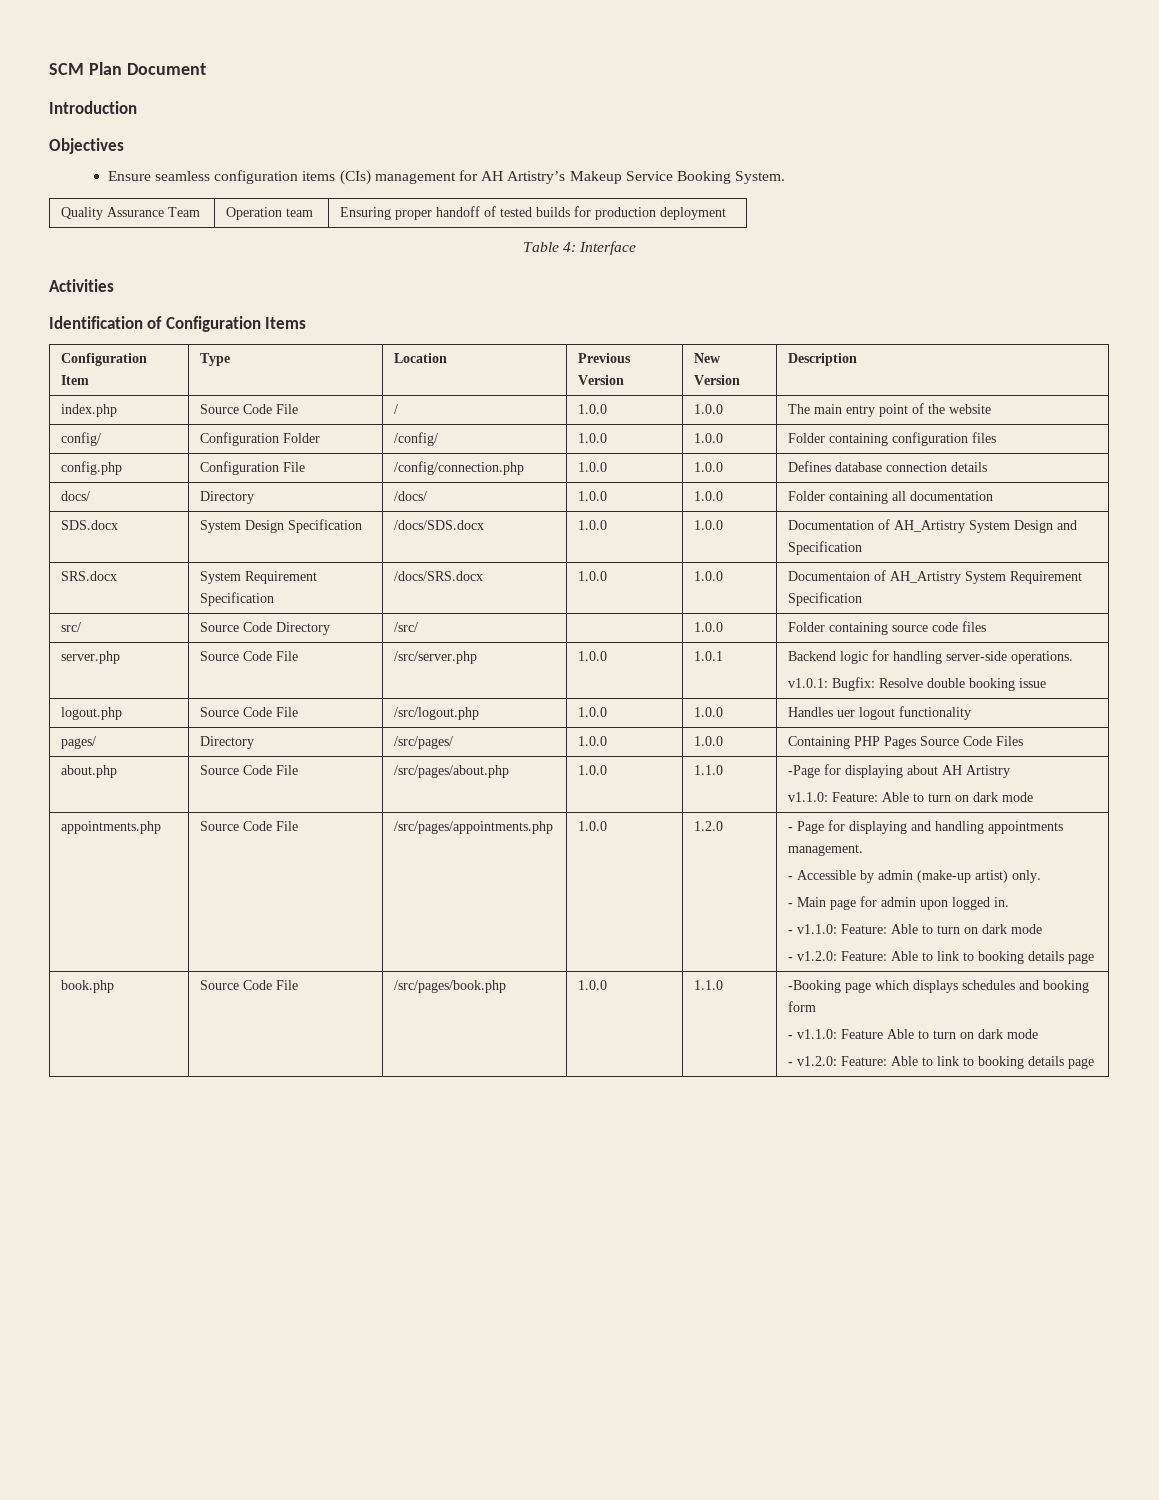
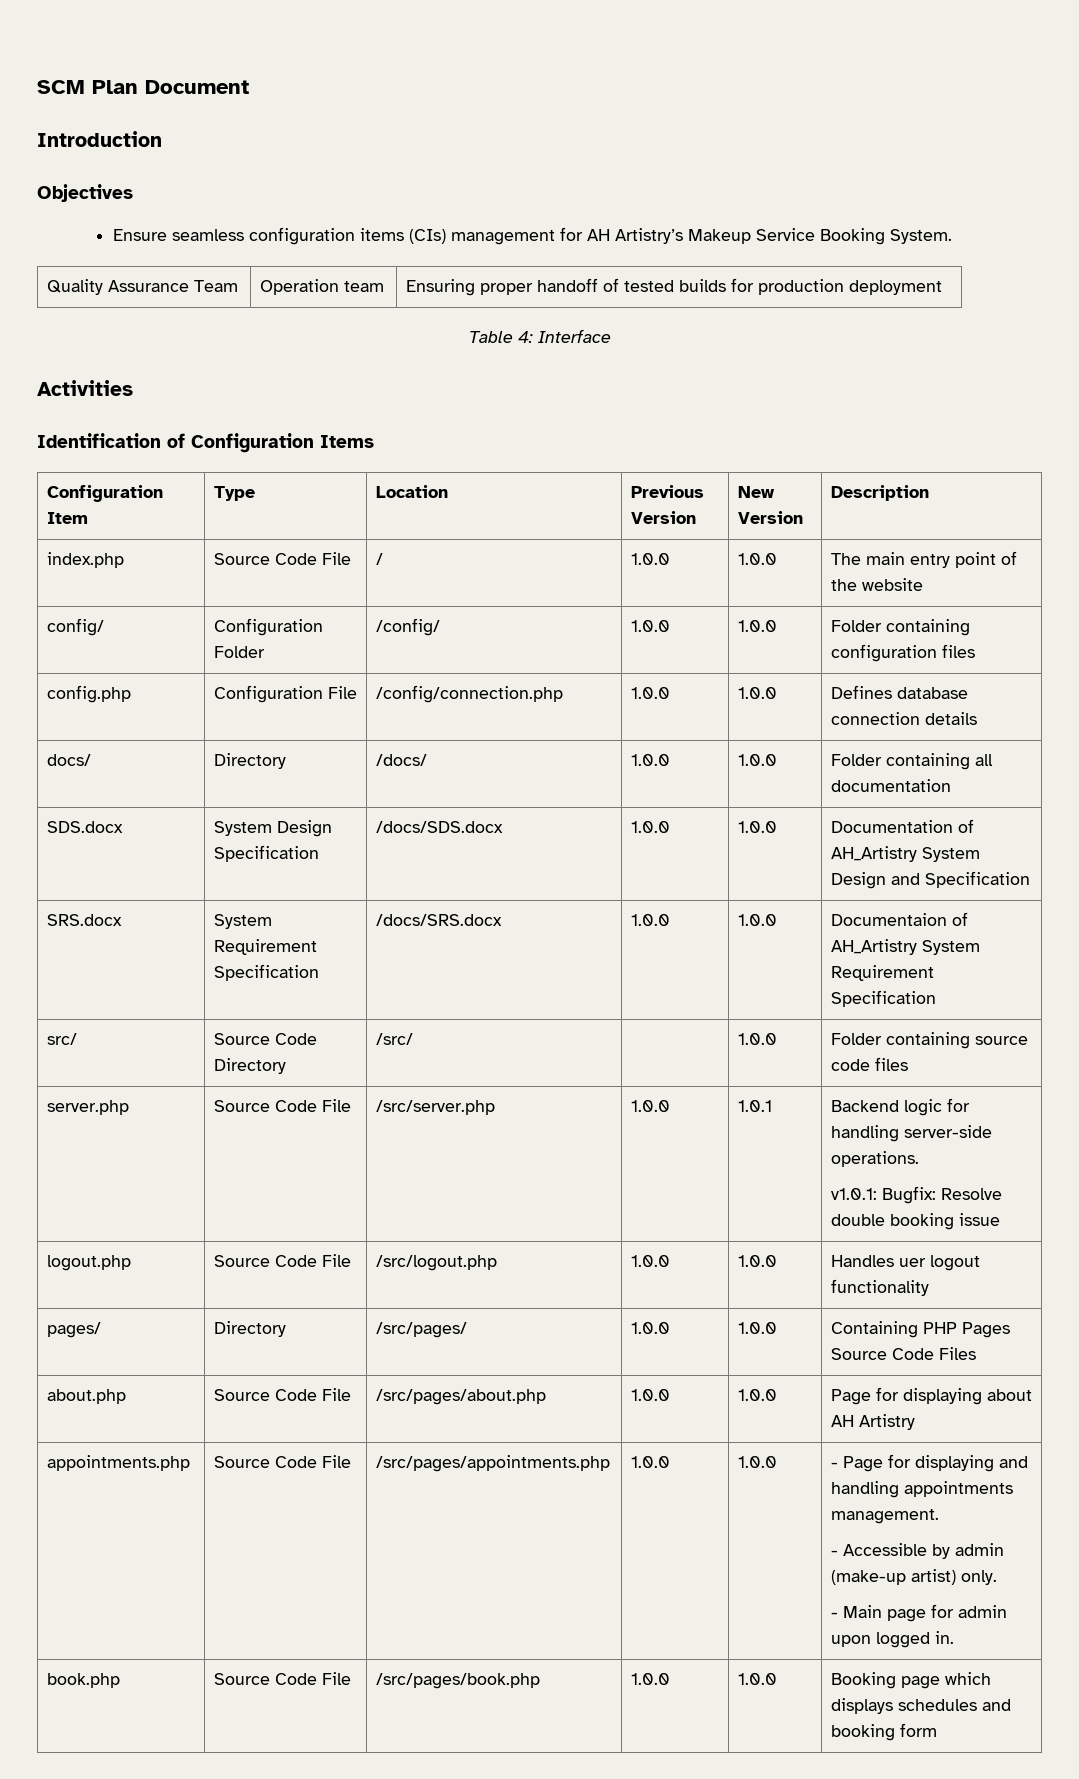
[694,765,724,775] [788,765,821,778] 1.1.0 | -Page -> [737,1389,777,1401] [830,1389,871,1405] 1.0.0 | Page
[788,792,1034,802] // v1.1.0: Feature: Able to turn on dark mode -> (915, 1422) none
[694,821,724,831] 1.2.0 -> [737,1456,777,1468] 1.0.0
[788,924,1043,934] [788,951,1095,964] // - v1.1.0: Feature: Able to turn on dark mode // - v1.2.0: Feature: Able to link to booking details page -> (954, 1637) none
[694,980,724,990] [788,980,842,993] 1.1.0 | -Booking -> [737,1673,777,1685] [830,1672,896,1689] 1.0.0 | Booking
[788,1029,1039,1039] [788,1056,1095,1069] // - v1.1.0: Feature Able to turn on dark mode // - v1.2.0: Feature: Able to link to booking details page -> (937, 1730) none

